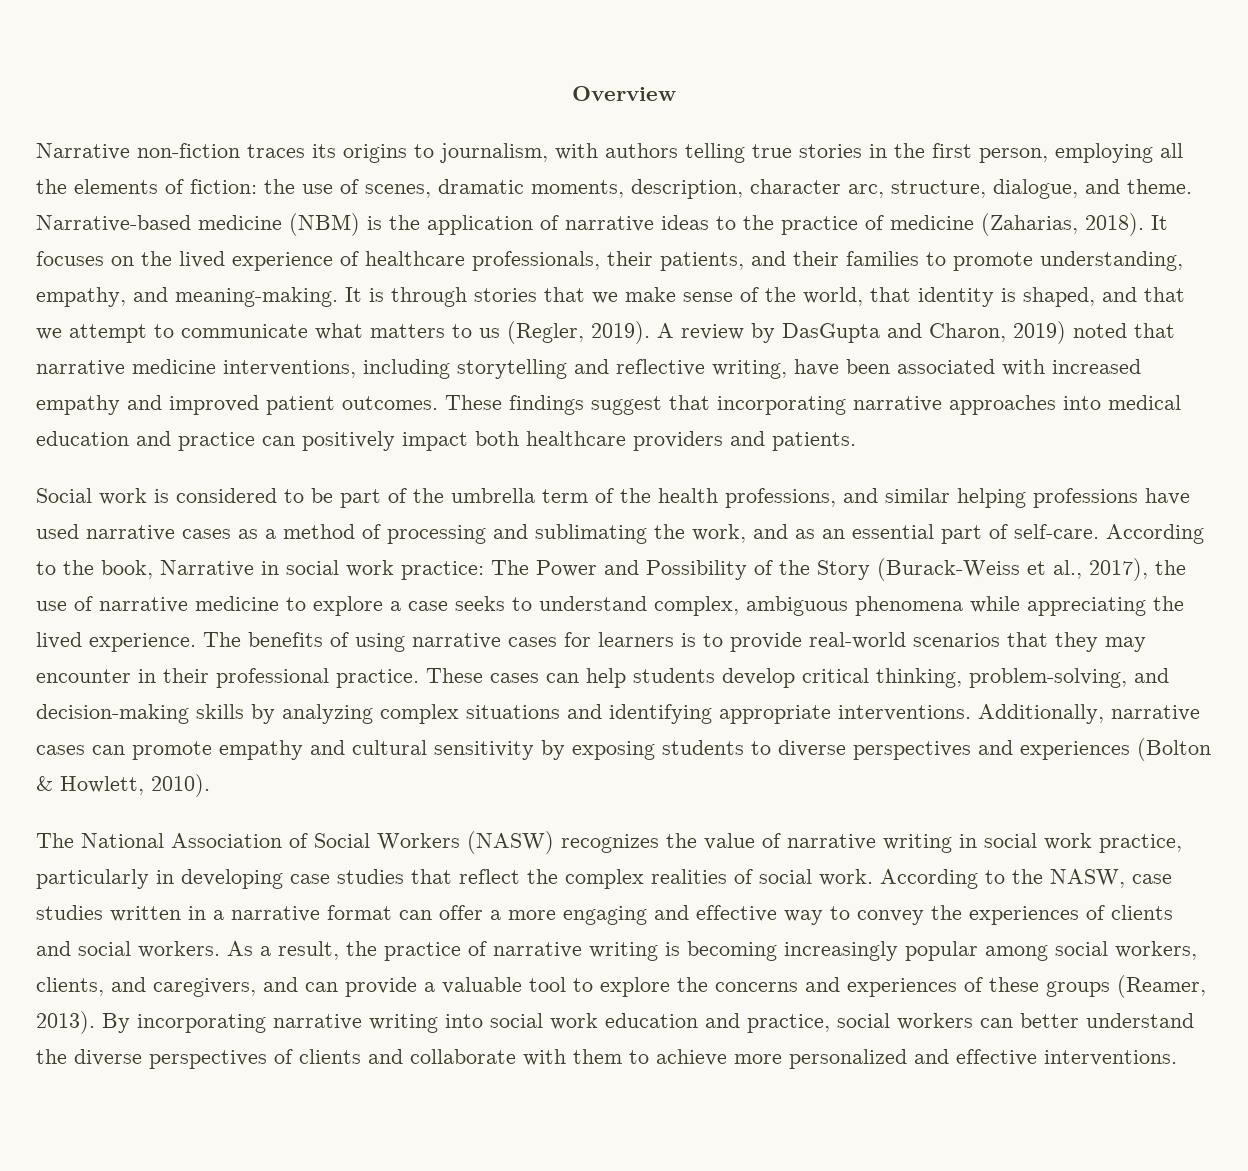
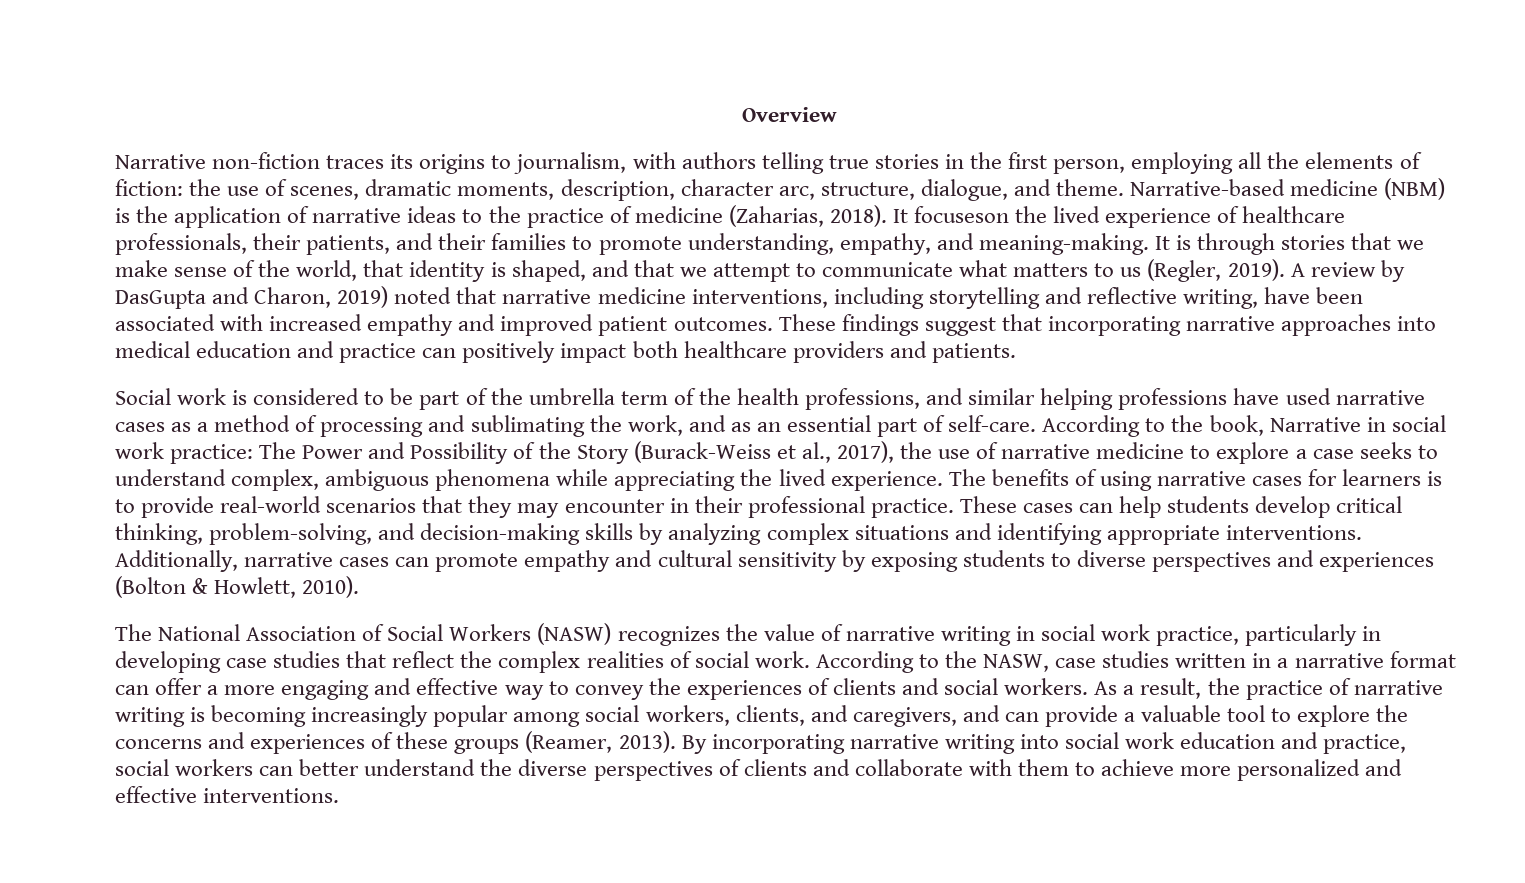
[36,251,134,266] focuses on -> [914,206,1010,223] focuseson

